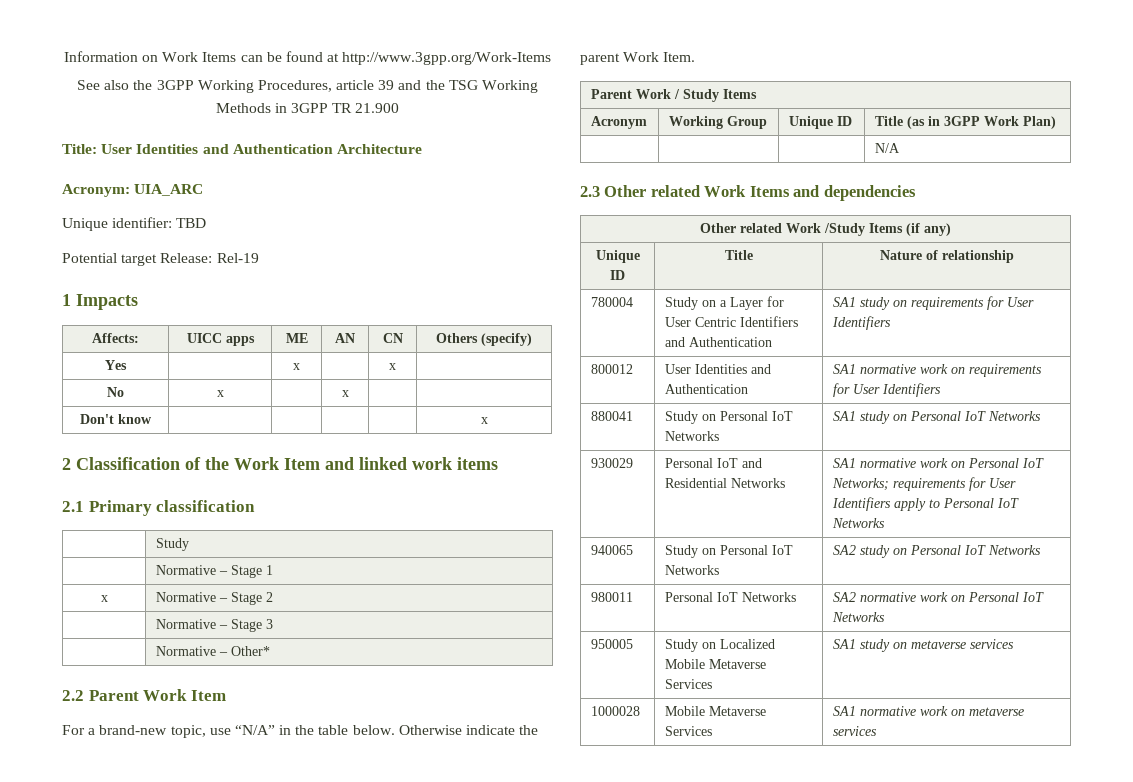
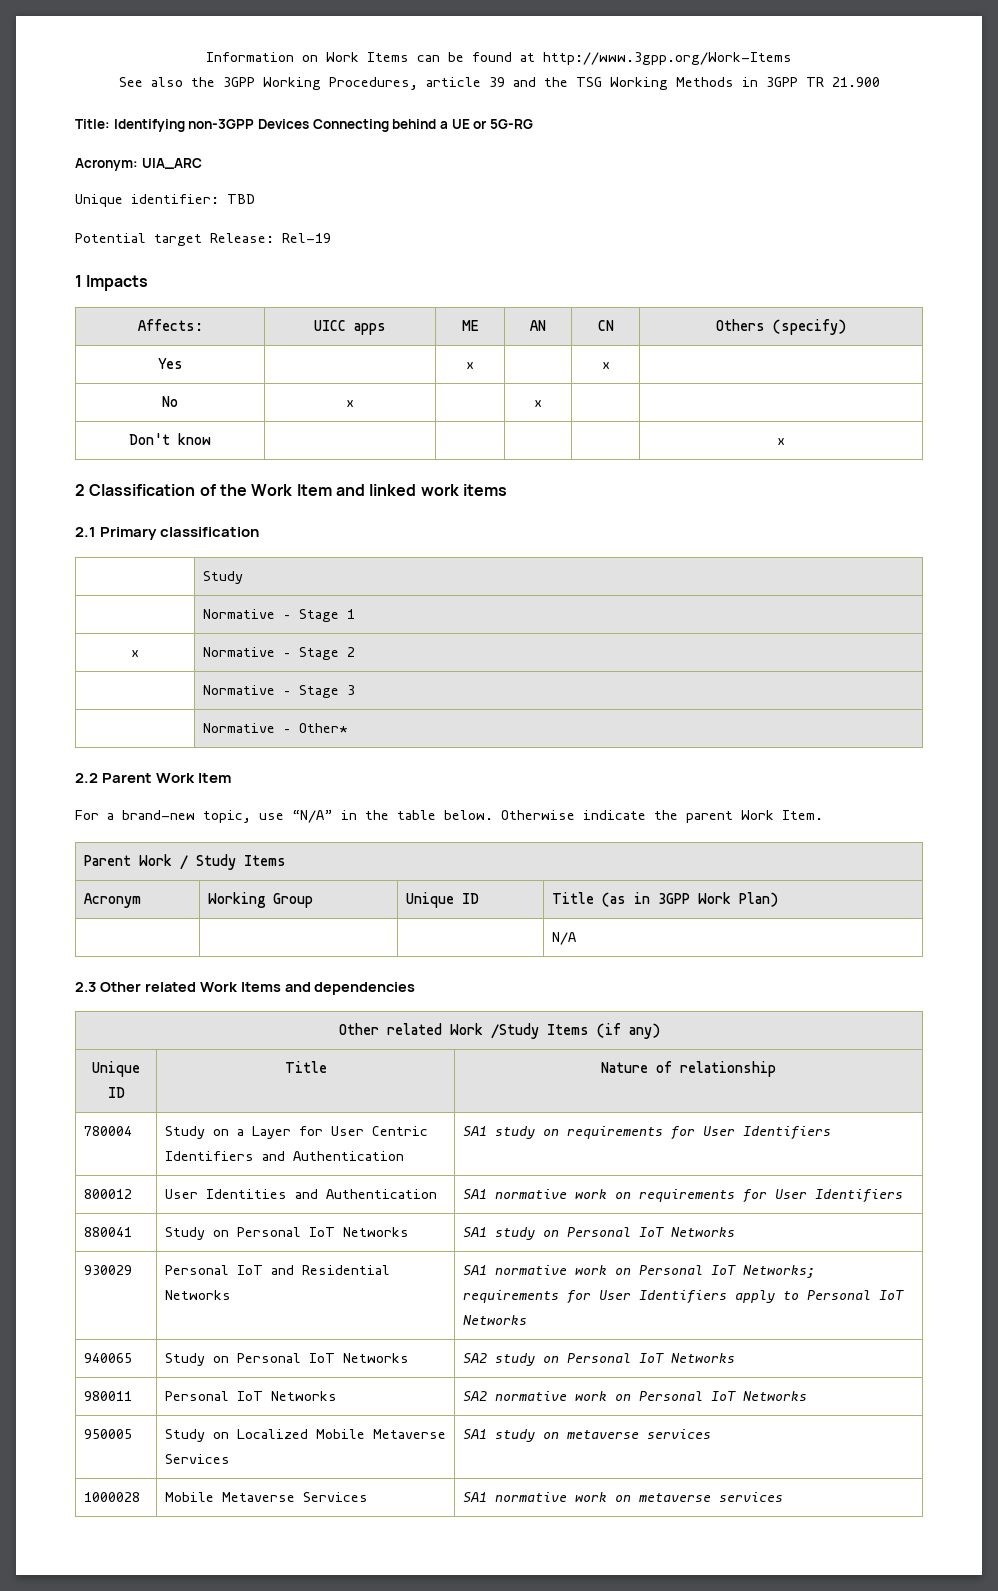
[101,144,422,154] User Identities and Authentication Architecture -> [113,119,533,132] Identifying non-3GPP Devices Connecting behind a UE or 5G-RG

